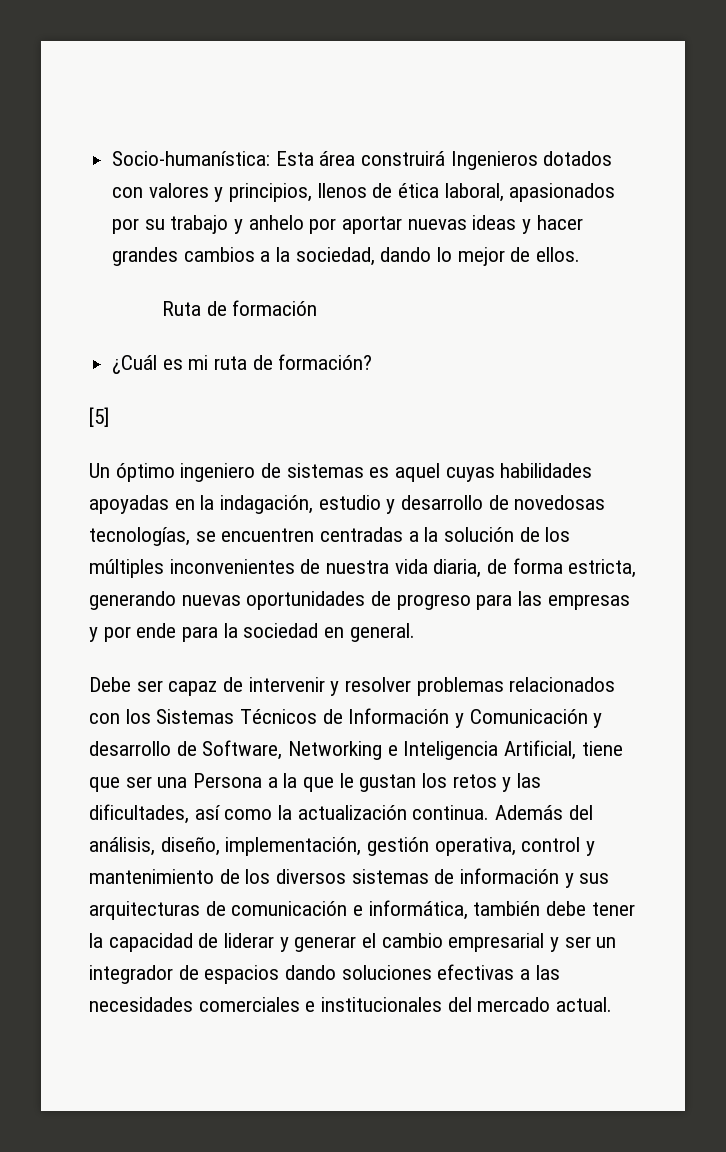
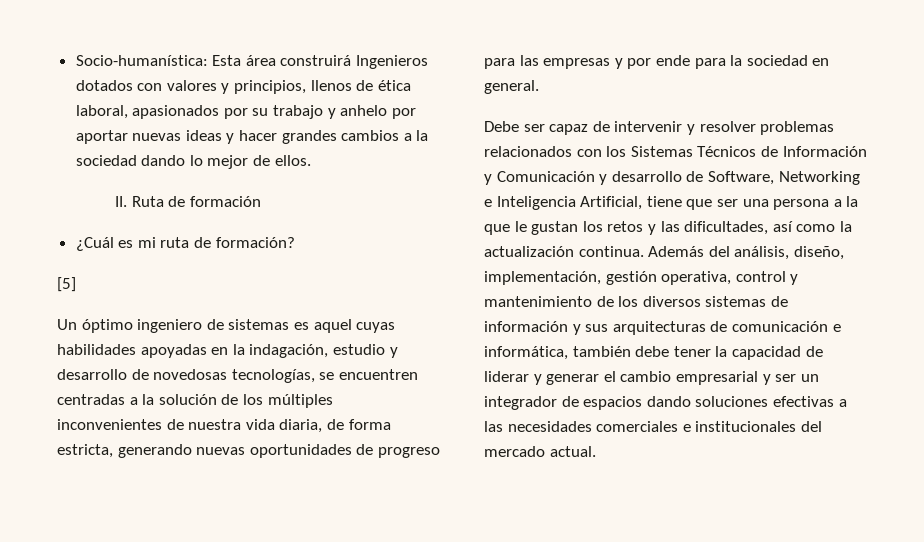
[295,247,375,266] sociedad, -> [75,155,137,166] sociedad
(581, 254) none -> [115,196,128,207] II.
[193,773,263,788] Persona -> [773,199,830,210] persona

